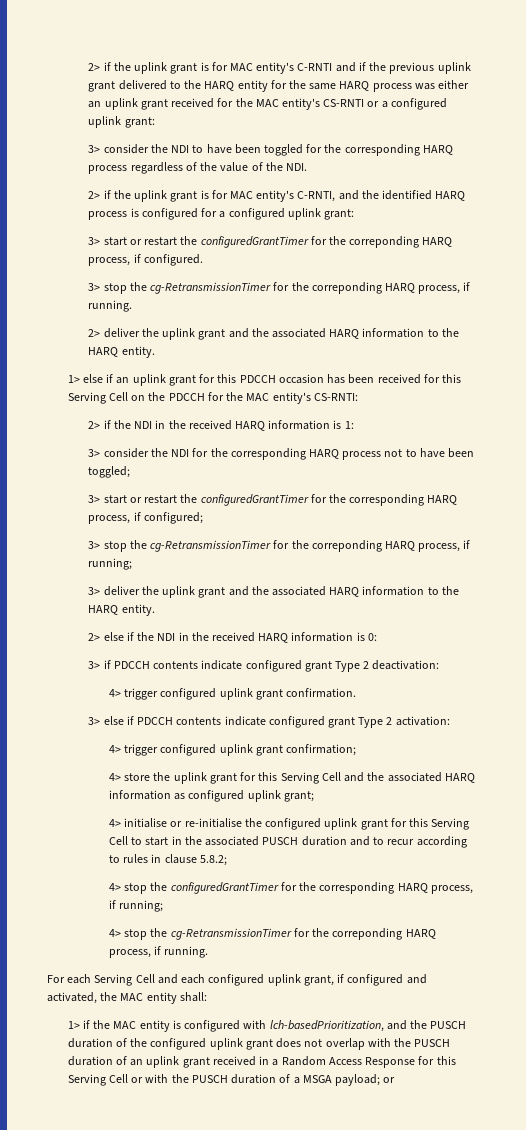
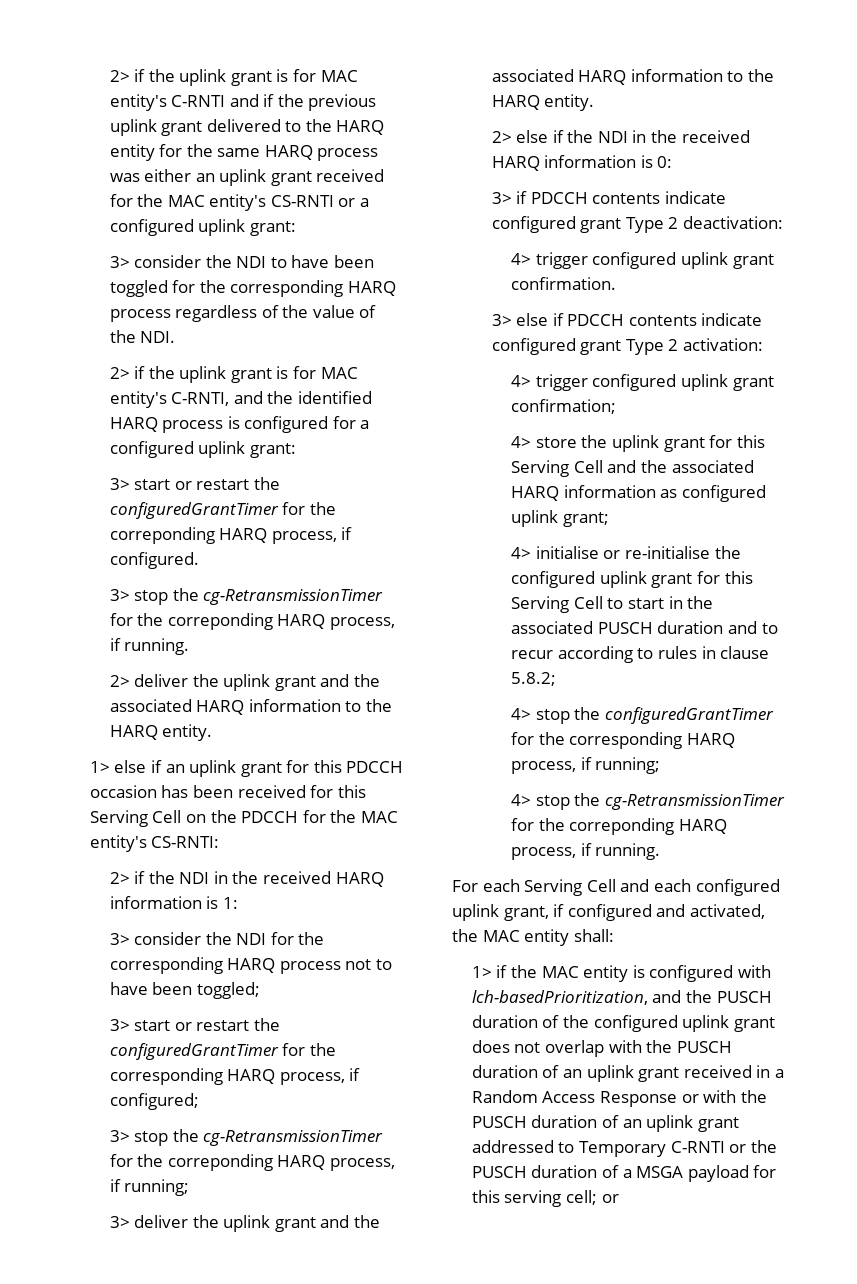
[418,1056,456,1065] [67,1074,128,1086] for this Serving Cell -> (677, 1099) none
[293,1074,381,1086] a MSGA payload; -> [622,1115,739,1132] [471,1140,777,1157] [471,1165,777,1182] [471,1190,597,1207] an uplink grant addressed to Temporary C-RNTI or the PUSCH duration of a MSGA payload for this serving cell;

